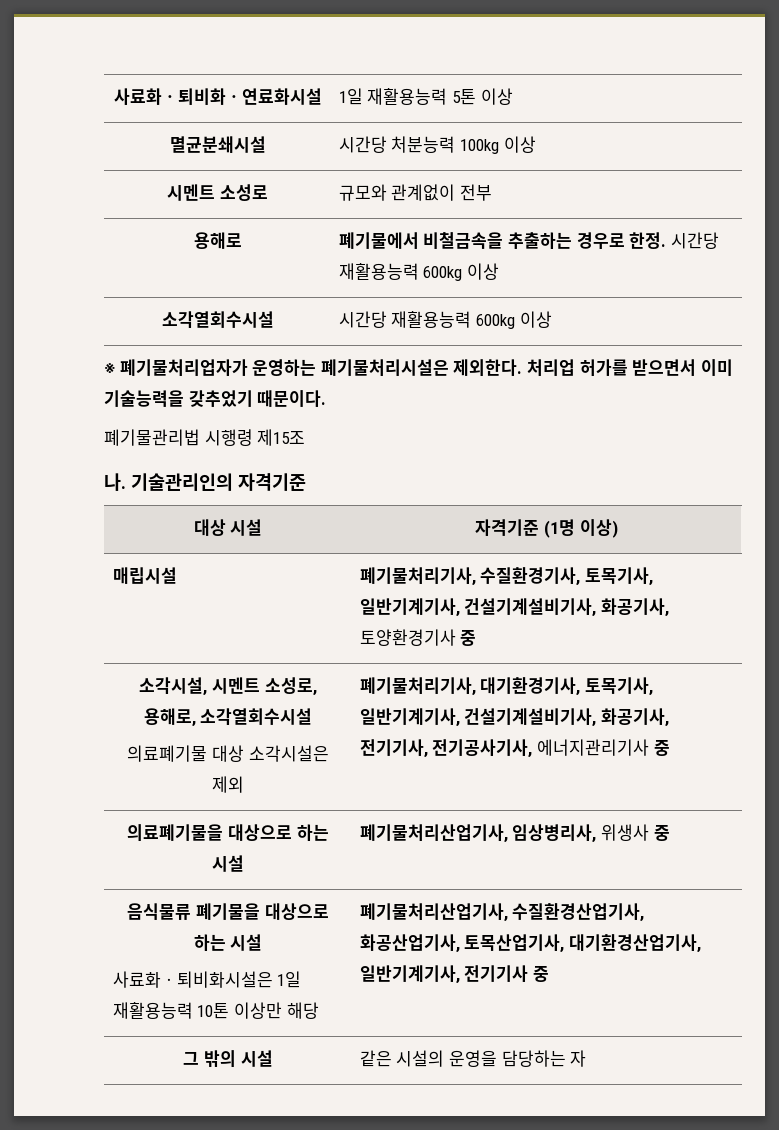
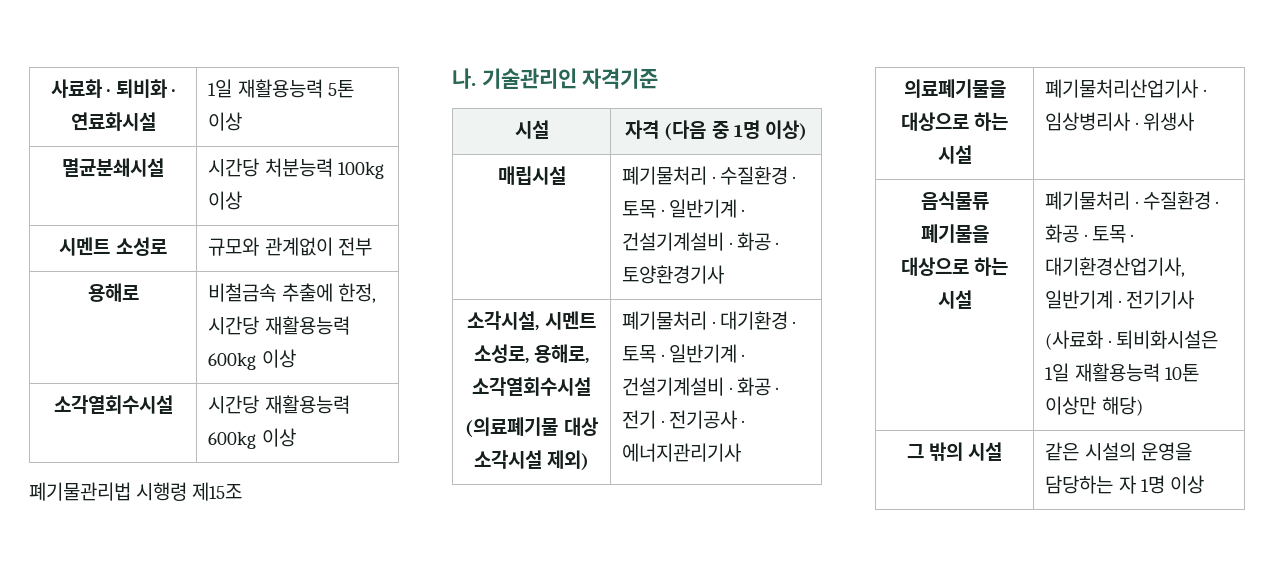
[113,88,322,105] 사료화ㆍ퇴비화ㆍ연료화시설 -> [51,79,175,98] [70,112,156,131] 사료화 · 퇴비화 · 연료화시설
[338,232,667,249] 폐기물에서 비철금속을 추출하는 경우로 한정. -> [208,283,376,303] 비철금속 추출에 한정,
[104,359,733,376] [104,390,327,407] // ※ 폐기물처리업자가 운영하는 폐기물처리시설은 제외한다. 처리업 허가를 받으면서 이미 기술능력을 갖추었기 때문이다. -> (296, 437) none
[130,473,233,491] 기술관리인의 -> [481,68,577,89] 기술관리인
[193,519,263,536] [475,519,618,538] [112,567,177,584] [359,567,653,586] [359,598,669,617] 대상 시설 | 자격기준 (1명 이상) // 매립시설 | 폐기물처리기사, 수질환경기사, 토목기사, 일반기계기사, 건설기계설비기사, 화공기사, -> [514,120,549,139] [625,120,807,141] [497,166,566,185] [622,166,796,185] [622,199,745,218] [622,232,779,251] 시설 | 자격 (다음 중 1명 이상) // 매립시설 | 폐기물처리 · 수질환경 · 토목 · 일반기계 · 건설기계설비 · 화공 ·
[460,630,477,646] 중 -> (725, 274) none
[127,745,329,762] [212,776,244,793] [359,677,653,696] [359,708,669,727] [359,739,533,758] 의료폐기물 대상 소각시설은 제외 | 폐기물처리기사, 대기환경기사, 토목기사, 일반기계기사, 건설기계설비기사, 화공기사, 전기기사, 전기공사기사, -> [465,417,598,438] [473,450,590,471] [622,311,796,330] [622,344,745,363] [622,377,779,396] [622,410,745,429] (의료폐기물 대상 소각시설 제외) | 폐기물처리 · 대기환경 · 토목 · 일반기계 · 건설기계설비 · 화공 · 전기 · 전기공사 ·
[653,740,670,756] 중 -> (742, 452) none
[359,824,597,843] 폐기물처리산업기사, 임상병리사, -> [1045,79,1207,98] [1045,112,1139,131] 폐기물처리산업기사 · 임상병리사 ·
[653,825,670,841] 중 -> (1194, 121) none
[112,971,302,988] [112,1002,319,1019] [359,903,645,922] [359,934,701,953] [359,965,549,984] // 사료화ㆍ퇴비화시설은 1일 재활용능력 10톤 이상만 해당 | 폐기물처리산업기사, 수질환경산업기사, 화공산업기사, 토목산업기사, 대기환경산업기사, 일반기계기사, 전기기사 중 -> [1045,191,1219,210] [1045,224,1134,243] [1045,257,1186,277] [1045,290,1194,309] [1045,330,1218,350] [1045,363,1199,382] [1045,396,1143,416] | 폐기물처리 · 수질환경 · 화공 · 토목 · 대기환경산업기사, 일반기계 · 전기기사 // (사료화 · 퇴비화시설은 1일 재활용능력 10톤 이상만 해당)
(587, 1058) none -> [1140,475,1204,494] 1명 이상

